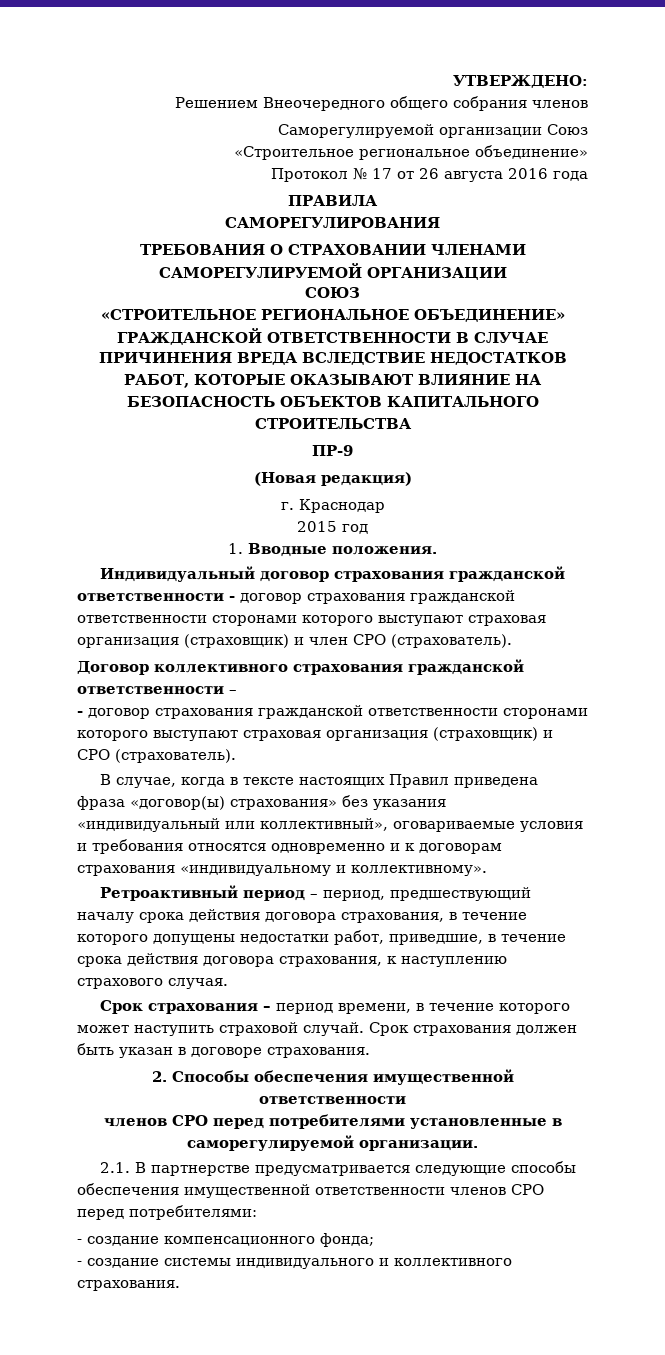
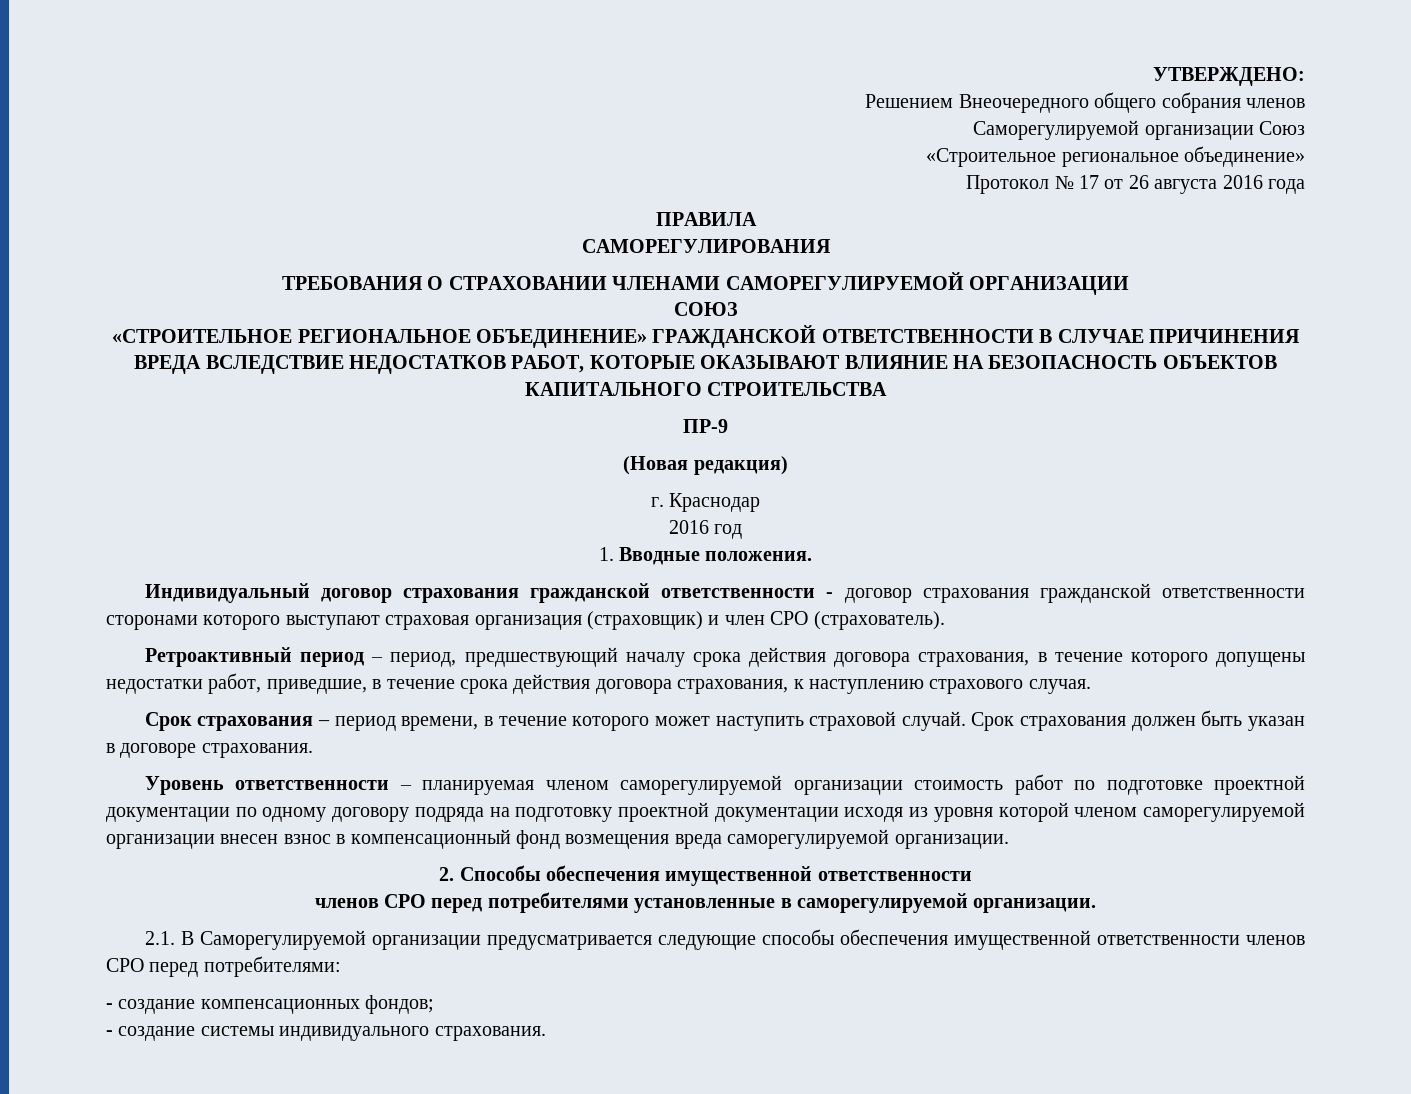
[297,521,337,532] 2015 -> [668,520,709,534] 2016
[77,659,524,675] [77,686,237,694] [77,705,588,719] [77,727,553,741] [77,749,236,763] [100,774,539,788] [77,795,446,810] [77,818,583,832] [77,839,502,854] [77,865,487,876] // Договор коллективного страхования гражданской ответственности – // - договор страхования гражданской ответственности сторонами которого выступают страховая организация (страховщик) и СРО (страхователь). // В случае, когда в тексте настоящих Правил приведена фраза «договор(ы) страхования» без указания «индивидуальный или коллективный», оговариваемые условия и требования относятся одновременно и к договорам страхования «индивидуальному и коллективному». -> (945, 620) none
(370, 1052) none -> [144,774,1305,795] [106,802,1305,822] [106,829,1009,849] // Уровень ответственности – планируемая членом саморегулируемой организации стоимость работ по подготовке проектной документации по одному договору подряда на подготовку проектной документации исходя из уровня которой членом саморегулируемой организации внесен взнос в компенсационный фонд возмещения вреда саморегулируемой организации.
[151,1165,251,1176] партнерстве -> [199,930,481,950] Саморегулируемой организации
[164,1233,374,1247] компенсационного фонда; -> [200,995,435,1014] компенсационных фондов;
[379,1258,512,1266] и коллективного -> (430, 1033) none

